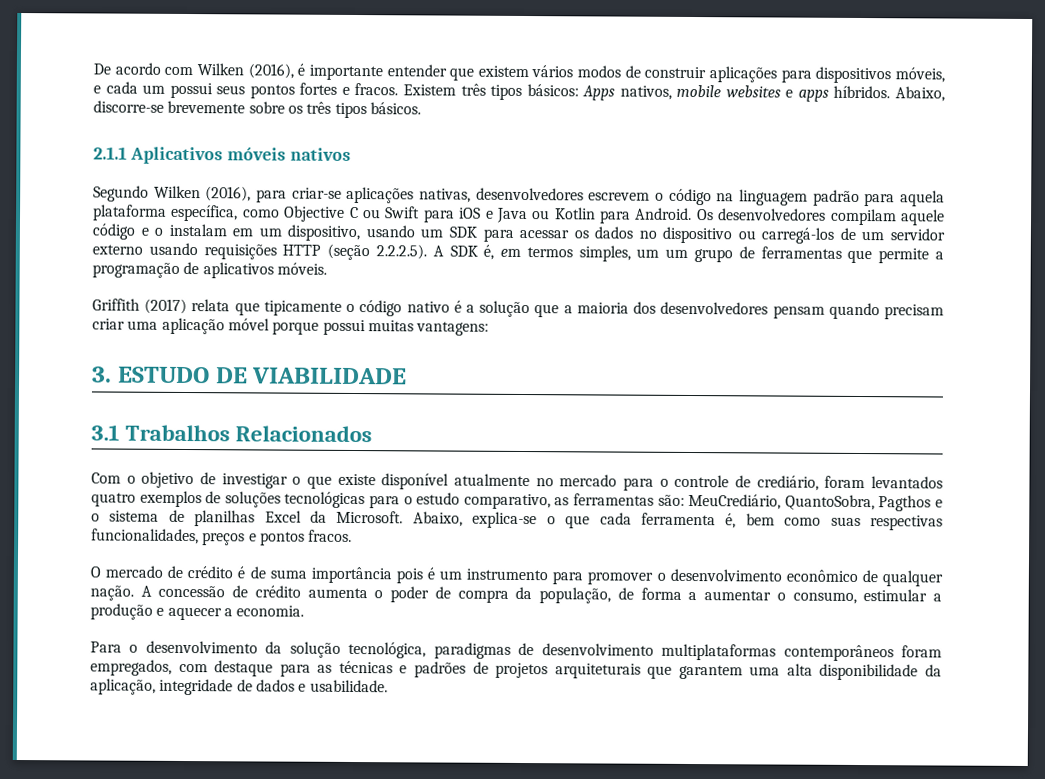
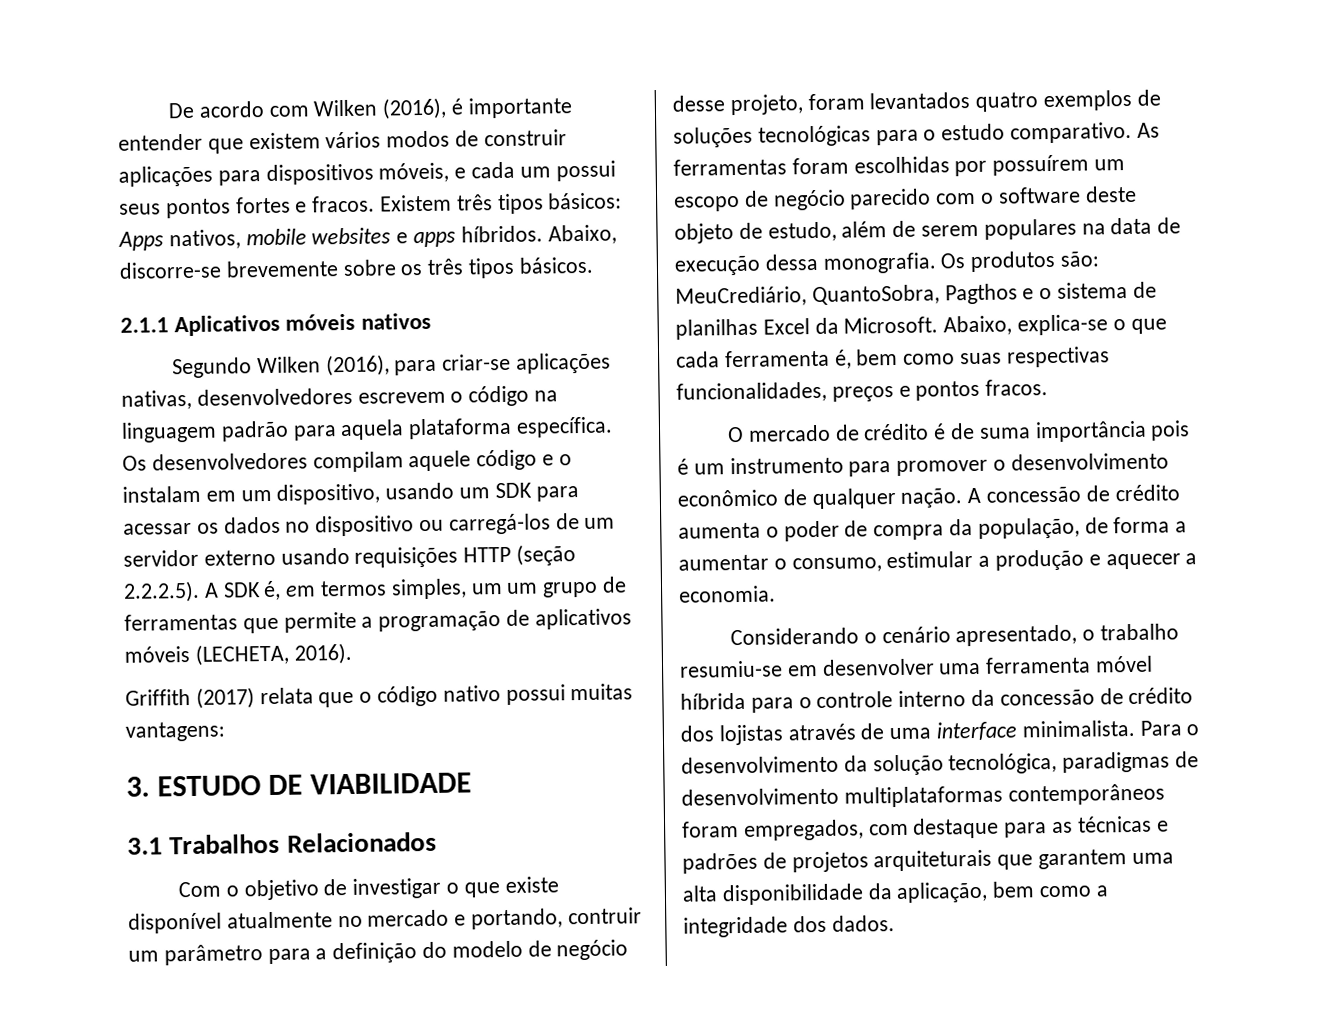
[170,204,693,224] específica, como Objective C ou Swift para iOS e Java ou Kotlin para Android. -> [516,416,614,438] específica.
[276,262,327,275] móveis. -> [124,642,352,666] móveis (LECHETA, 2016).
[263,300,342,316] tipicamente -> (355, 699) none
[453,300,944,320] [92,317,320,335] é a solução que a maioria dos desenvolvedores pensam quando precisam criar uma aplicação móvel porque -> (501, 693) none
[623,474,819,491] para o controle de crediário, -> [454,907,642,930] [128,939,629,966] [672,94,804,116] e portando, contruir um parâmetro para a definição do modelo de negócio desse projeto,
[463,493,655,510] comparativo, as ferramentas -> [1010,121,1160,144] [673,154,1126,177] [674,185,1137,212] [674,217,1182,244] [674,250,1057,276] comparativo. As ferramentas foram escolhidas por possuírem um escopo de negócio parecido com o software deste objeto de estudo, além de serem populares na data de execução dessa monografia. Os produtos
(305, 611) none -> [730,623,1180,647] [679,655,1154,678] [680,687,1194,713] [680,719,1135,746] Considerando o cenário apresentado, o trabalho resumiu-se em desenvolver uma ferramenta móvel híbrida para o controle interno da concessão de crédito dos lojistas através de uma interface minimalista.
[159,678,388,696] integridade de dados e usabilidade. -> [992,881,1108,898] [683,915,895,938] bem como a integridade dos dados.

